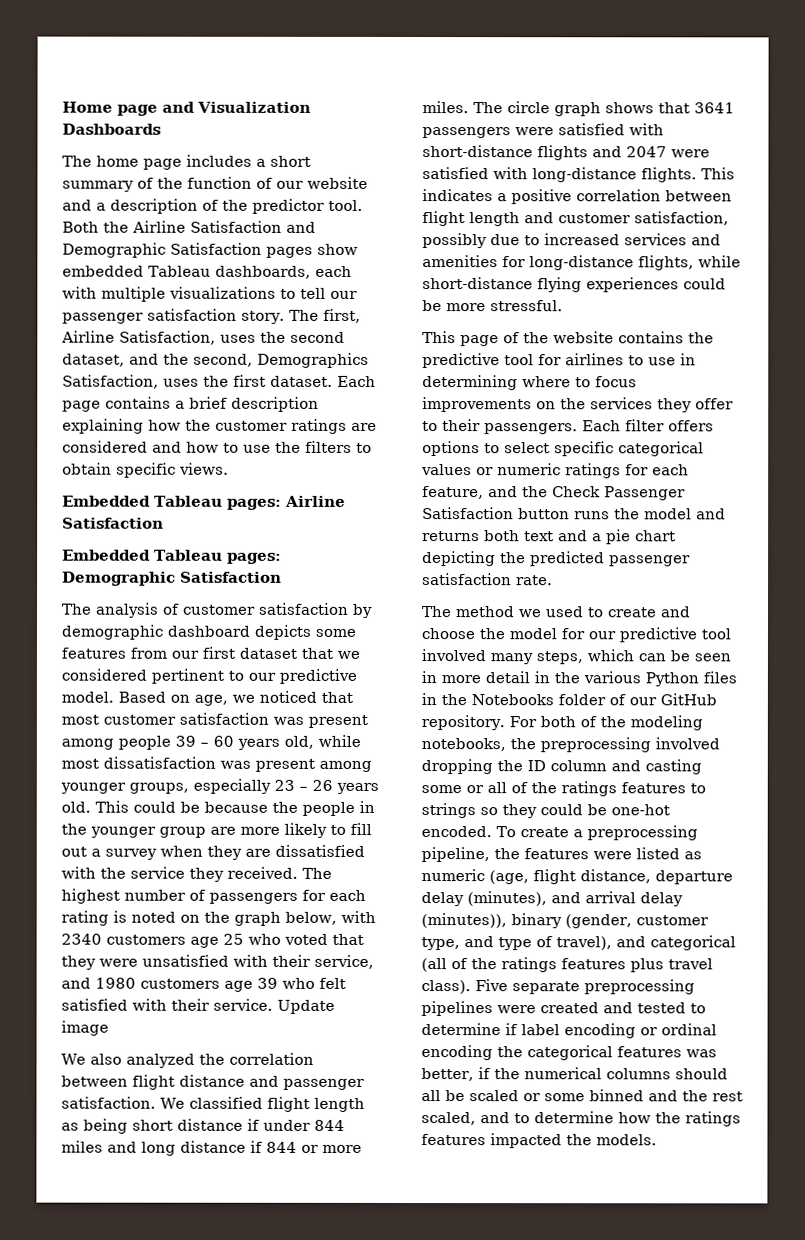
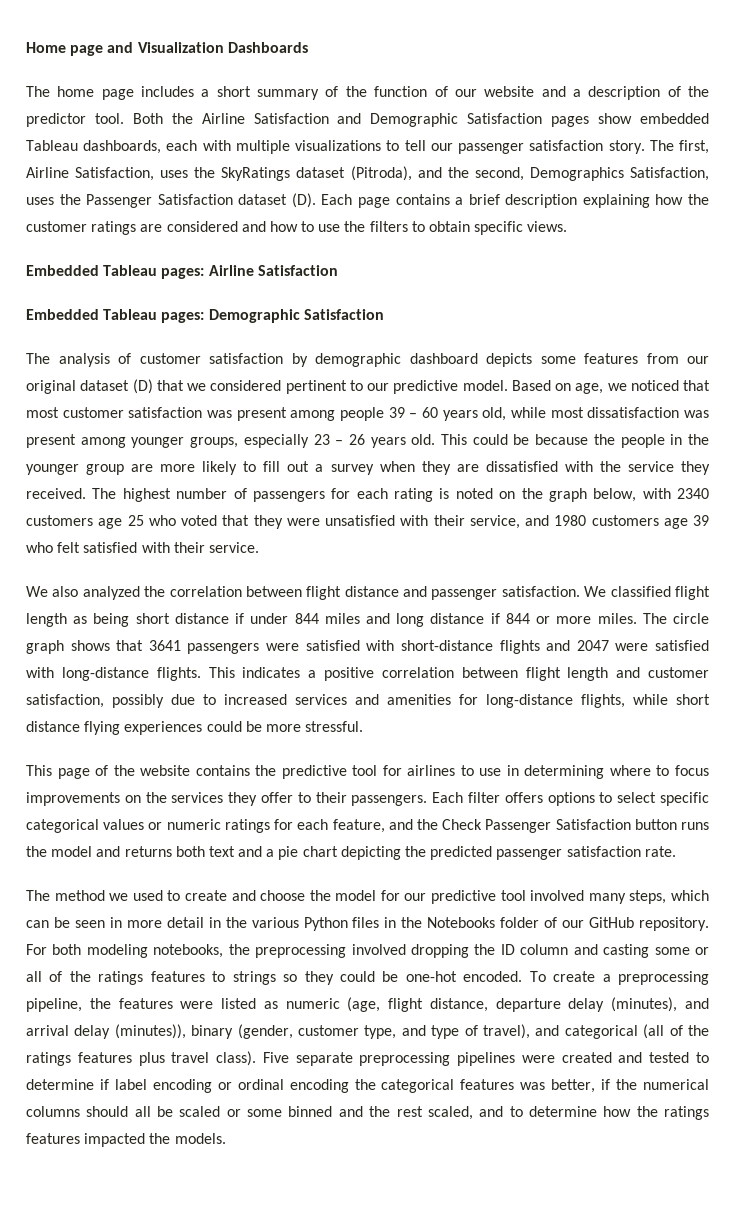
[290,331,345,343] [62,353,125,367] second dataset, -> [221,166,412,181] SkyRatings dataset (Pitroda),
[233,374,333,387] first dataset. -> [86,193,316,208] Passenger Satisfaction dataset (D).
[202,646,297,659] first dataset -> [26,379,153,394] original dataset (D)
[277,999,335,1014] [61,1020,109,1036] Update image -> (259, 547) none
[422,277,533,290] short-distance -> [676,694,710,705] [26,721,80,732] short distance
[579,716,626,728] of the -> (82, 949) none

